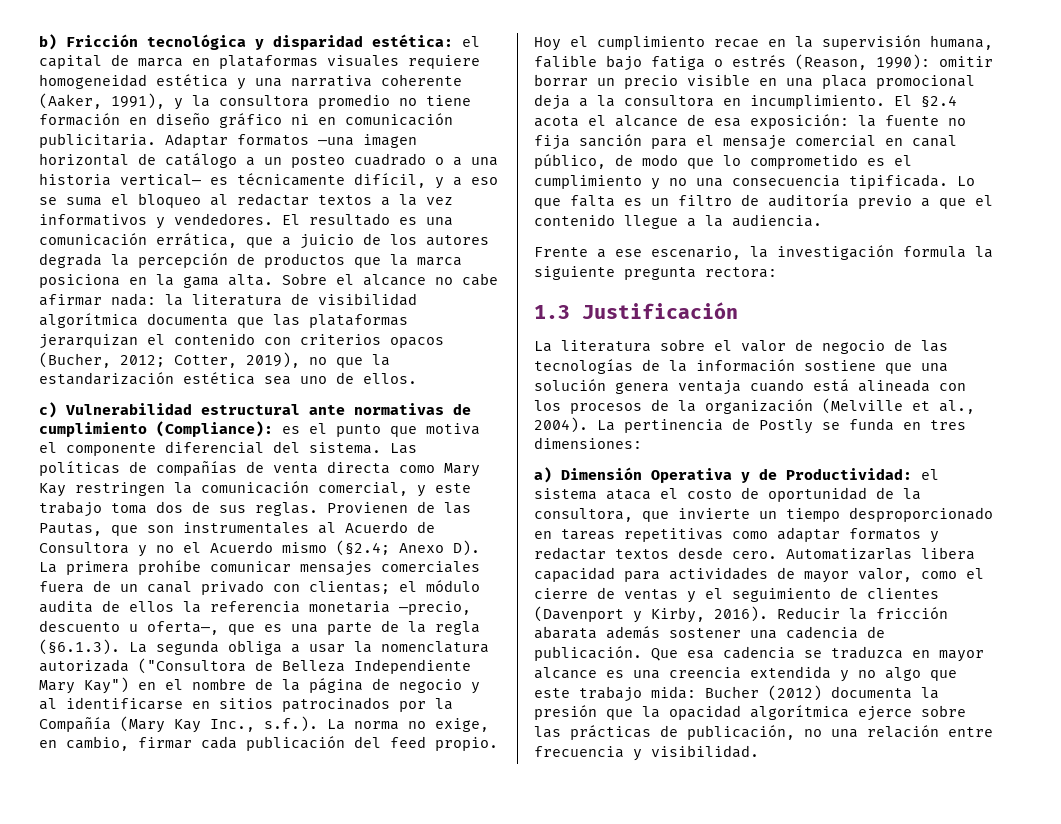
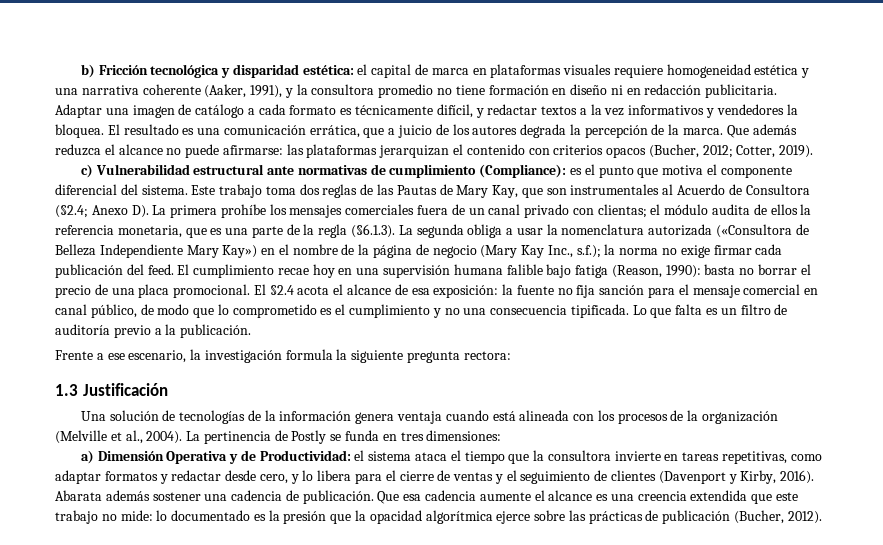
[219,113,282,128] gráfico -> (608, 89) none
[345,113,453,126] comunicación -> [644,84,702,95] redacción
[237,134,417,148] [39,153,498,168] [39,173,498,189] [39,193,228,208] formatos —una imagen horizontal de catálogo a un posteo cuadrado o a una historia vertical— es técnicamente difícil, y a eso se suma el bloqueo al -> [105,104,484,118] una imagen de catálogo a cada formato es técnicamente difícil, y
[174,213,273,225] vendedores. -> [716,104,798,115] [55,124,104,138] vendedores la bloquea.
[264,253,462,268] [39,273,498,288] [39,293,417,306] [39,313,264,328] productos que la marca posiciona en la gama alta. Sobre el alcance no cabe afirmar nada: la literatura de visibilidad algorítmica documenta que -> [668,124,797,138] [55,144,283,158] la marca. Que además reduzca el alcance no puede afirmarse:
[246,352,390,368] [39,372,417,385] 2019), no que la estandarización estética sea uno de ellos. -> [779,145,814,158] 2019).
[390,443,417,454] [39,461,480,477] [39,481,471,497] [39,501,471,517] [39,523,102,536] Las políticas de compañías de venta directa como Mary Kay restringen la comunicación comercial, y este trabajo toma dos de sus reglas. Provienen de las Pautas, -> [191,184,519,198] Este trabajo toma dos reglas de las Pautas de Mary Kay,
[138,541,327,557] y no el Acuerdo mismo -> (810, 189) none
[210,561,291,573] comunicar -> [269,204,287,215] los
[309,601,471,615] [39,620,219,635] monetaria —precio, descuento u oferta—, -> [117,225,182,238] monetaria,
[138,658,246,674] ("Consultora -> [716,224,793,238] («Consultora
[84,677,129,694] Kay") -> [222,245,258,258] Kay»)
[471,682,480,694] [39,697,453,712] [39,716,489,733] [39,736,498,751] [534,35,993,51] [534,54,993,71] [534,74,975,89] [534,94,885,110] y al identificarse en sitios patrocinados por la Compañía (Mary Kay Inc., s.f.). La norma no exige, en cambio, firmar cada publicación del feed propio. Hoy el cumplimiento recae en la supervisión humana, falible bajo fatiga o estrés (Reason, 1990): omitir borrar un precio visible en una placa promocional deja a la consultora en incumplimiento. -> [480,244,783,258] [55,264,811,278] [55,284,251,298] (Mary Kay Inc., s.f.); la norma no exige firmar cada publicación del feed. El cumplimiento recae hoy en una supervisión humana falible bajo fatiga (Reason, 1990): basta no borrar el precio de una placa promocional.
[939,195,993,209] [534,214,822,229] que el contenido llegue a la audiencia. -> [165,324,252,338] la publicación.
[534,339,948,354] [534,359,948,374] [534,379,606,391] La literatura sobre el valor de negocio de las tecnologías de la información sostiene que una solución -> [80,410,352,424] Una solución de tecnologías de la información
[687,487,921,502] [534,507,993,522] costo de oportunidad de la consultora, que invierte un tiempo desproporcionado -> [464,450,661,464] tiempo que la consultora invierte
[624,528,723,542] repetitivas -> [722,451,788,464] repetitivas,
[615,547,975,560] [534,567,957,583] textos desde cero. Automatizarlas libera capacidad para actividades de mayor valor, como -> [225,470,383,484] desde cero, y lo libera para
[777,607,948,620] [534,626,597,639] Reducir la fricción abarata -> [55,490,102,501] Abarata
[804,646,984,662] se traduzca en mayor -> [479,490,545,501] aumente el
[840,667,957,682] [534,685,912,702] y no algo que este trabajo mida: Bucher (2012) documenta -> [751,492,799,504] [55,510,266,524] que este trabajo no mide: lo documentado es
[687,725,993,740] [534,745,759,761] publicación, no una relación entre frecuencia y visibilidad. -> [662,510,822,524] publicación (Bucher, 2012).

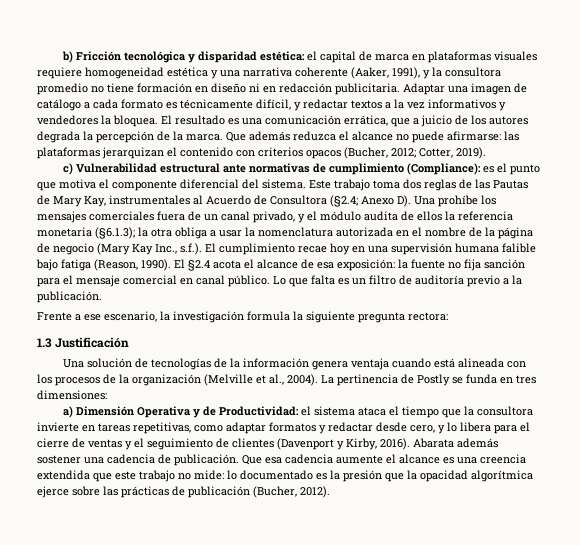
[521,188,567,198] que son -> (106, 201) none
[152,205,218,218] La primera -> [414,196,435,205] Una
[524,204,647,218] privado con clientas; -> [253,211,305,223] privado, y
[117,224,464,238] monetaria, que es una parte de la regla (§6.1.3). La segunda -> [37,227,172,239] monetaria (§6.1.3); la otra
[716,224,809,238] [55,244,258,258] («Consultora de Belleza Independiente Mary Kay») -> (393, 232) none
[576,244,783,258] [55,264,174,278] s.f.); la norma no exige firmar cada publicación del feed. -> [180,243,202,255] s.f.).
[665,264,811,278] [55,284,251,298] 1990): basta no borrar el precio de una placa promocional. -> [141,259,171,271] 1990).
[90,304,629,318] público, de modo que lo comprometido es el cumplimiento y no una consecuencia tipificada. -> [228,275,270,287] público.

